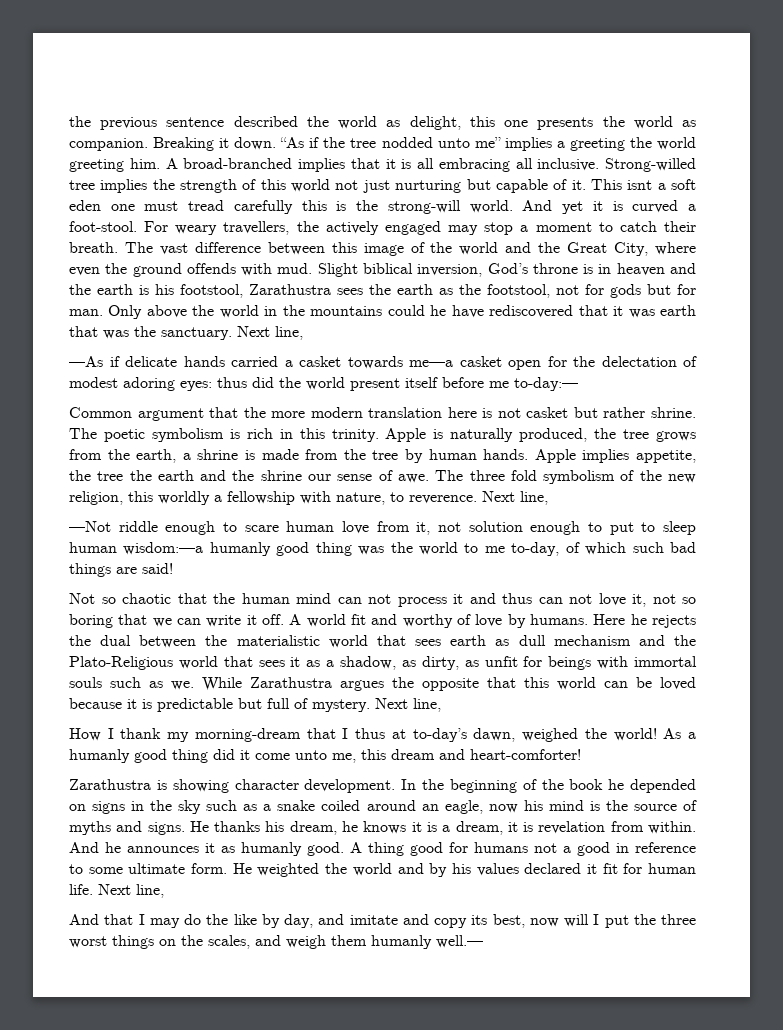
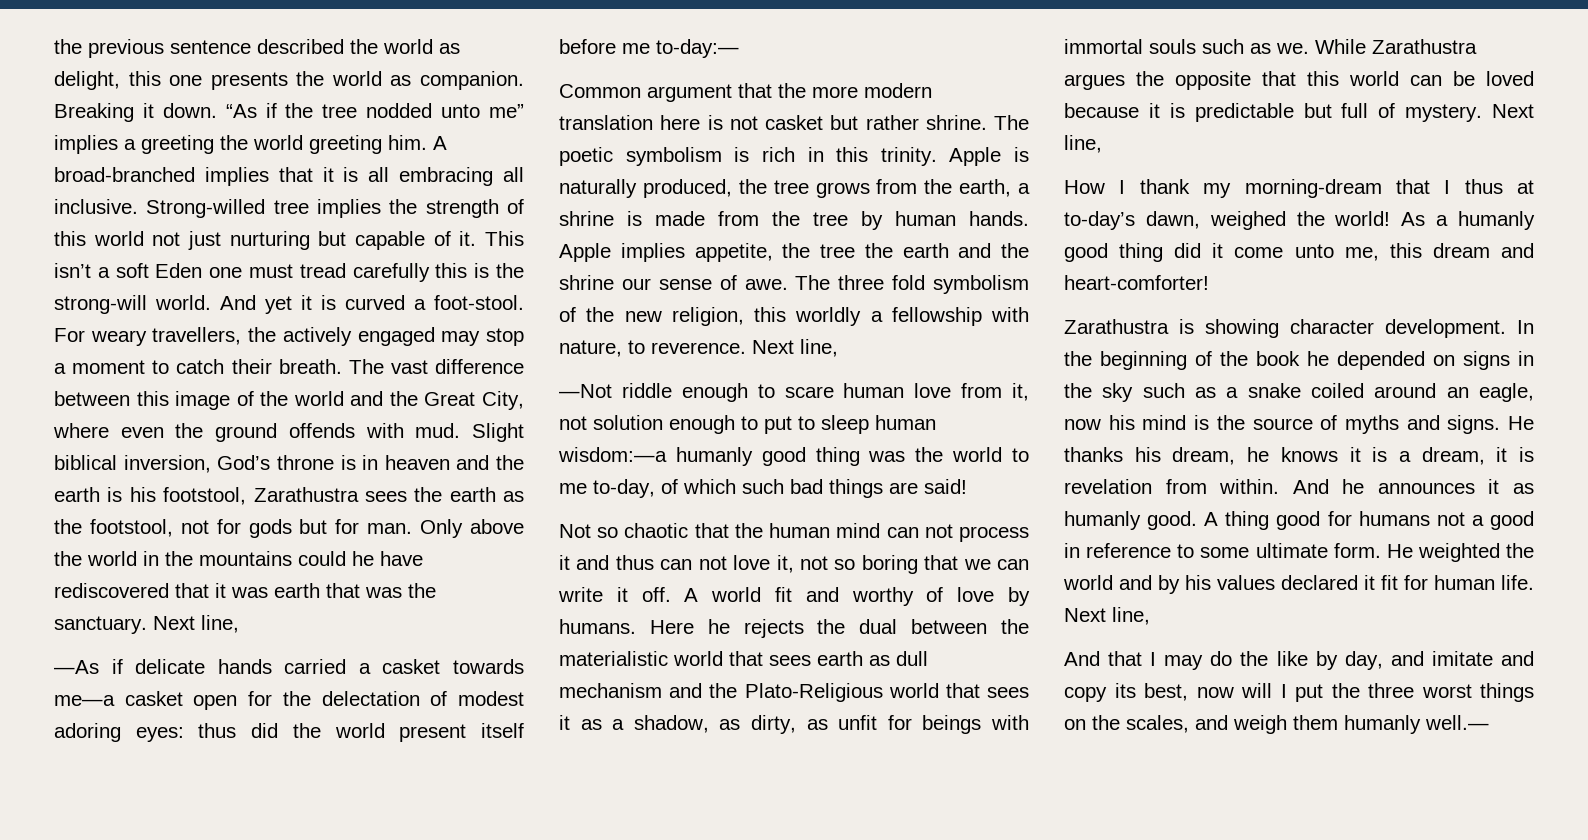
[627,180,653,190] isnt -> [54,263,91,278] isn’t
[69,200,101,211] eden -> [155,263,203,278] Eden

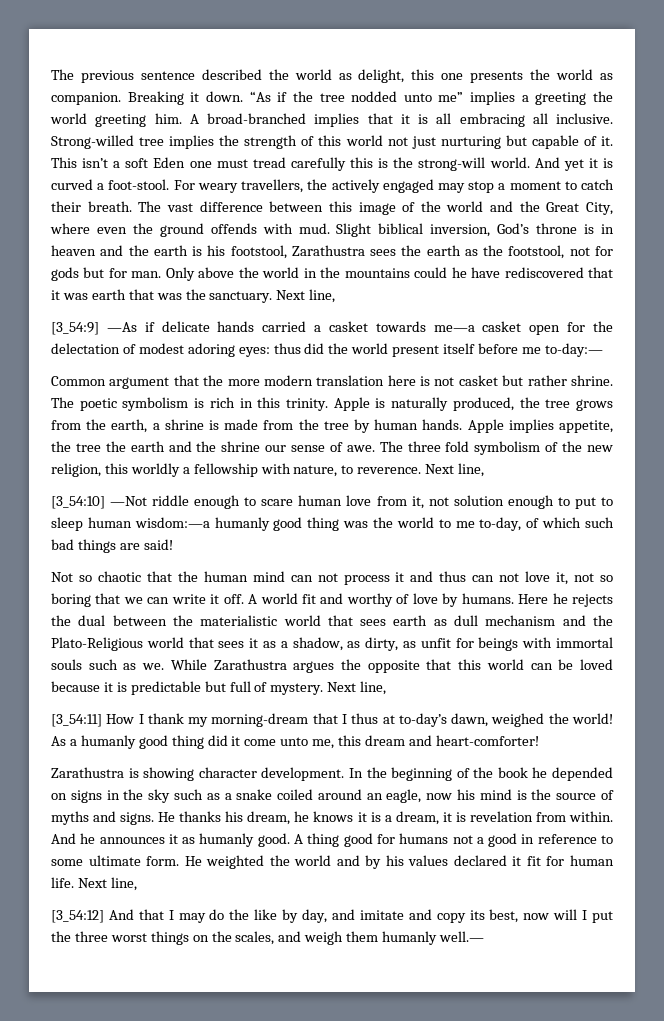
[54,39,82,54] the -> [51,69,74,80] The
(239, 624) none -> [51,322,99,335] [3_54:9]
(838, 348) none -> [51,496,105,509] [3_54:10]
(1102, 144) none -> [51,714,102,727] [3_54:11]
(1150, 616) none -> [51,910,104,923] [3_54:12]

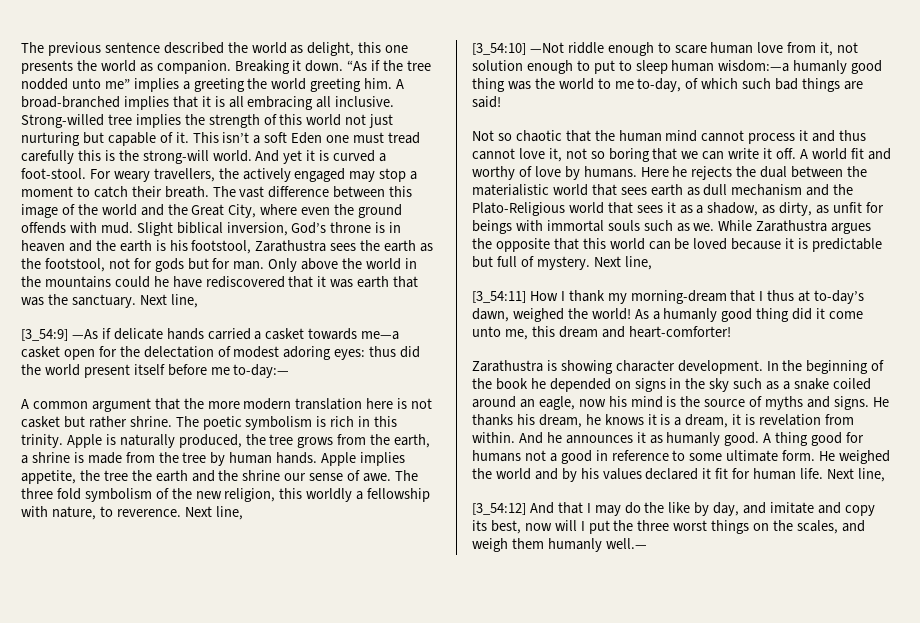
[51,376,106,386] Common -> [21,399,88,409] A common
[290,573,338,582] can not -> [701,130,745,142] cannot
[472,573,520,582] can not -> [472,148,515,160] cannot
[206,855,265,869] weighted -> [839,450,891,464] weighed

